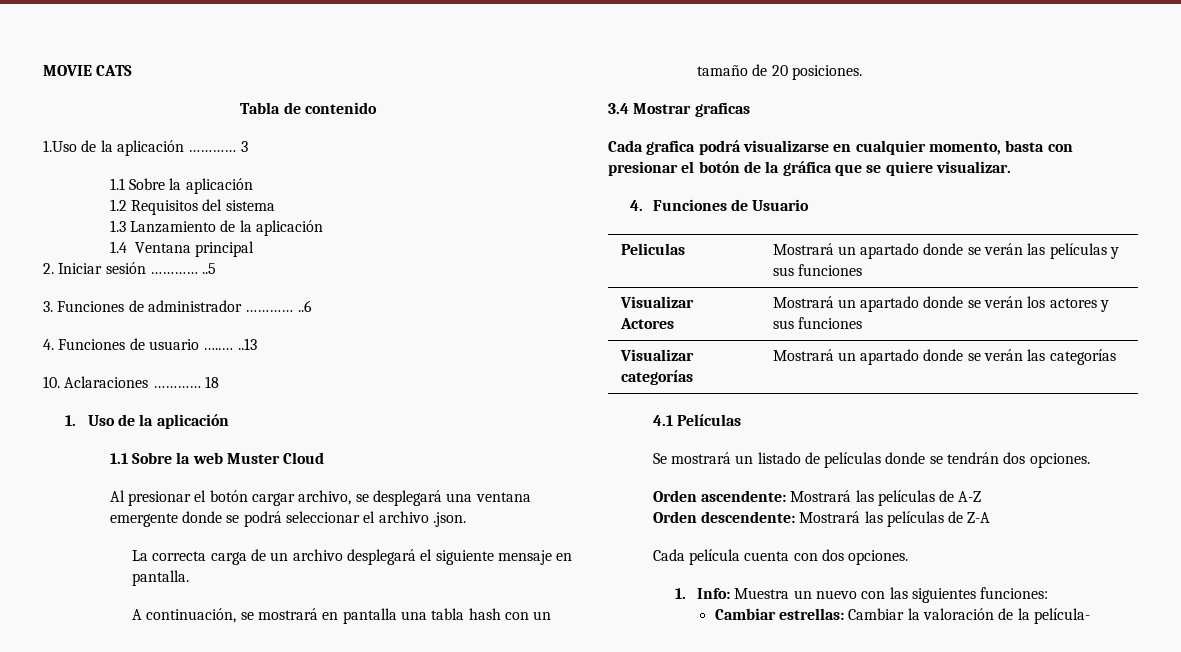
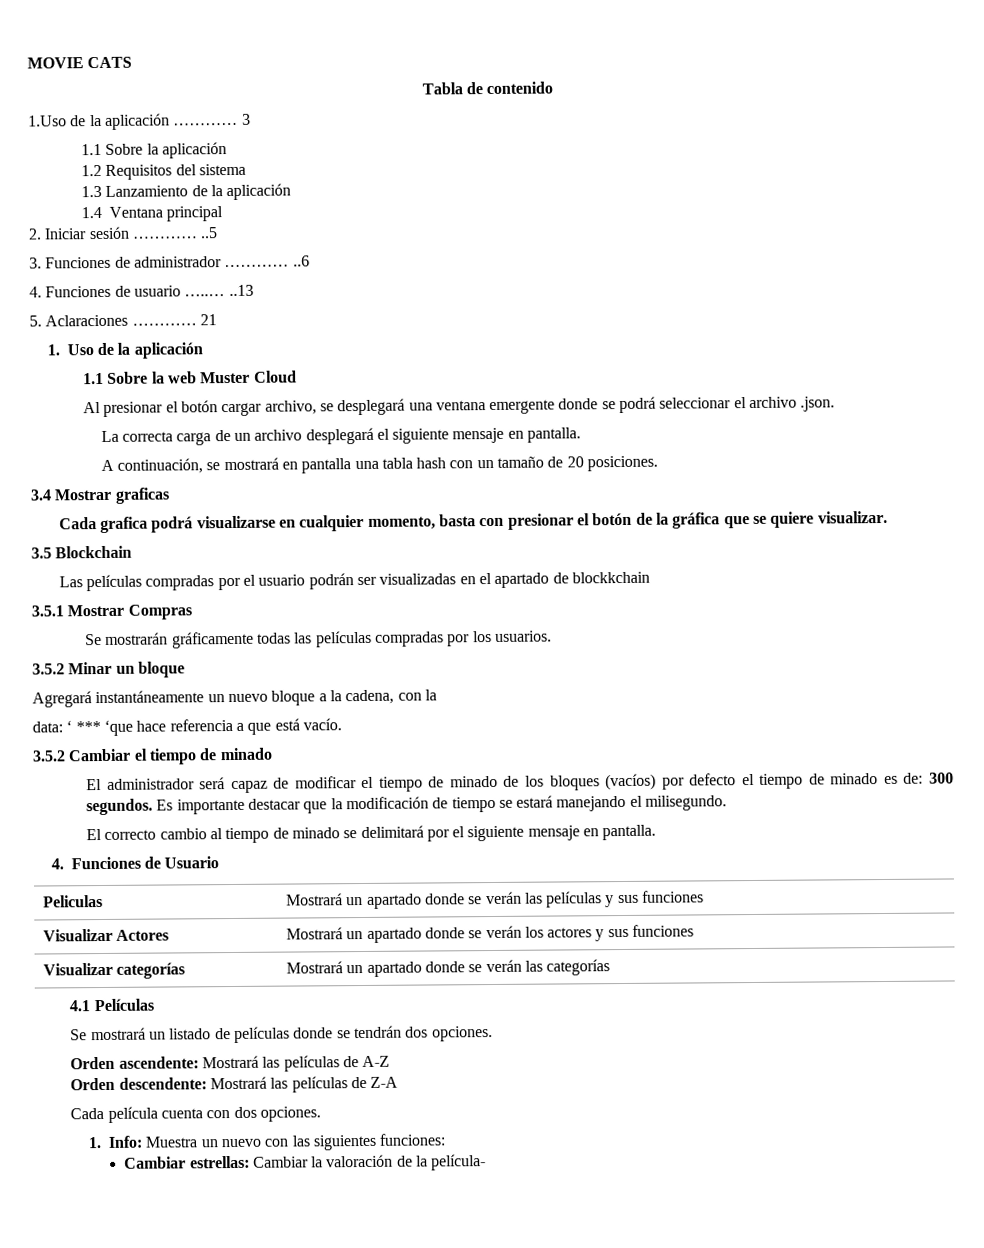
[43,376,60,388] 10. -> [29,315,42,327] 5.
[204,376,219,388] 18 -> [199,314,217,326] 21
(1011, 167) none -> [31,545,133,559] [58,571,650,592] [31,604,192,620] [84,630,552,649] [32,661,185,678] [32,689,437,708] [32,718,342,736] [32,747,273,765] [85,772,954,794] [85,795,728,816] [85,824,657,844] // 3.5 Blockchain // Las películas compradas por el usuario podrán ser visualizadas en el apartado de blockkchain // 3.5.1 Mostrar Compras // Se mostrarán gráficamente todas las películas compradas por los usuarios. // 3.5.2 Minar un bloque // Agregará instantáneamente un nuevo bloque a la cadena, con la // data: ‘ *** ‘que hace referencia a que está vacío. // 3.5.2 Cambiar el tiempo de minado // El administrador será capaz de modificar el tiempo de minado de los bloques (vacíos) por defecto el tiempo de minado es de: 300 segundos. Es importante destacar que la modificación de tiempo se estará manejando el milisegundo. // El correcto cambio al tiempo de minado se delimitará por el siguiente mensaje en pantalla.

